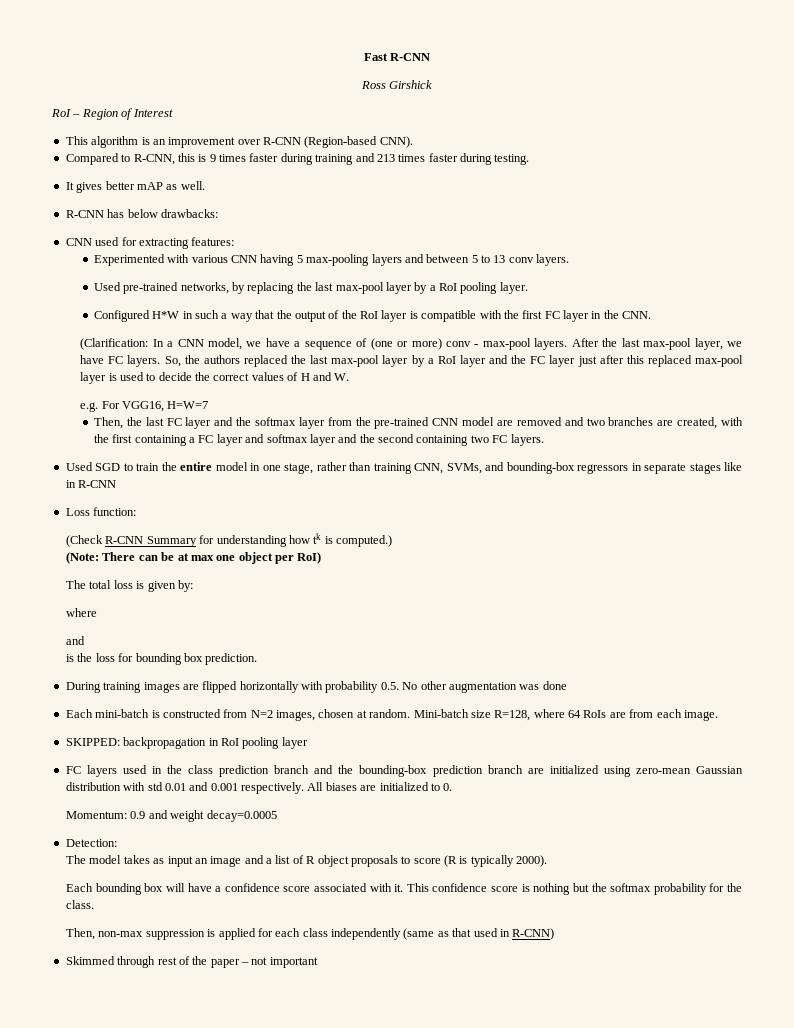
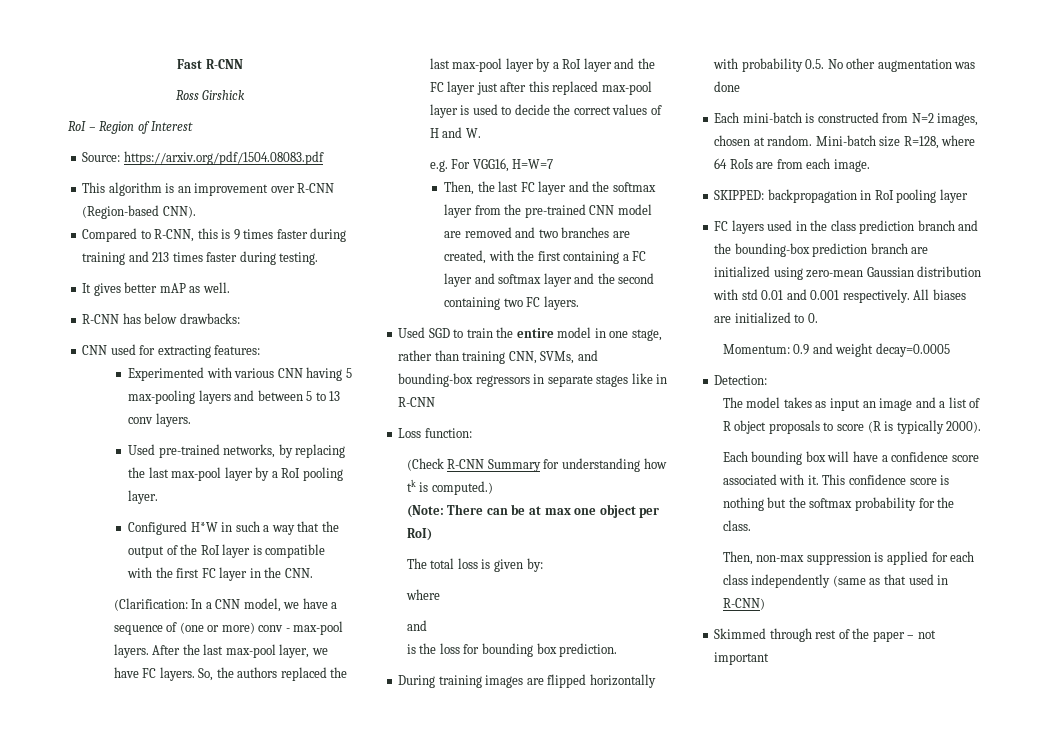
(173, 113) none -> [82,151,324,165] // Source: https://arxiv.org/pdf/1504.08083.pdf

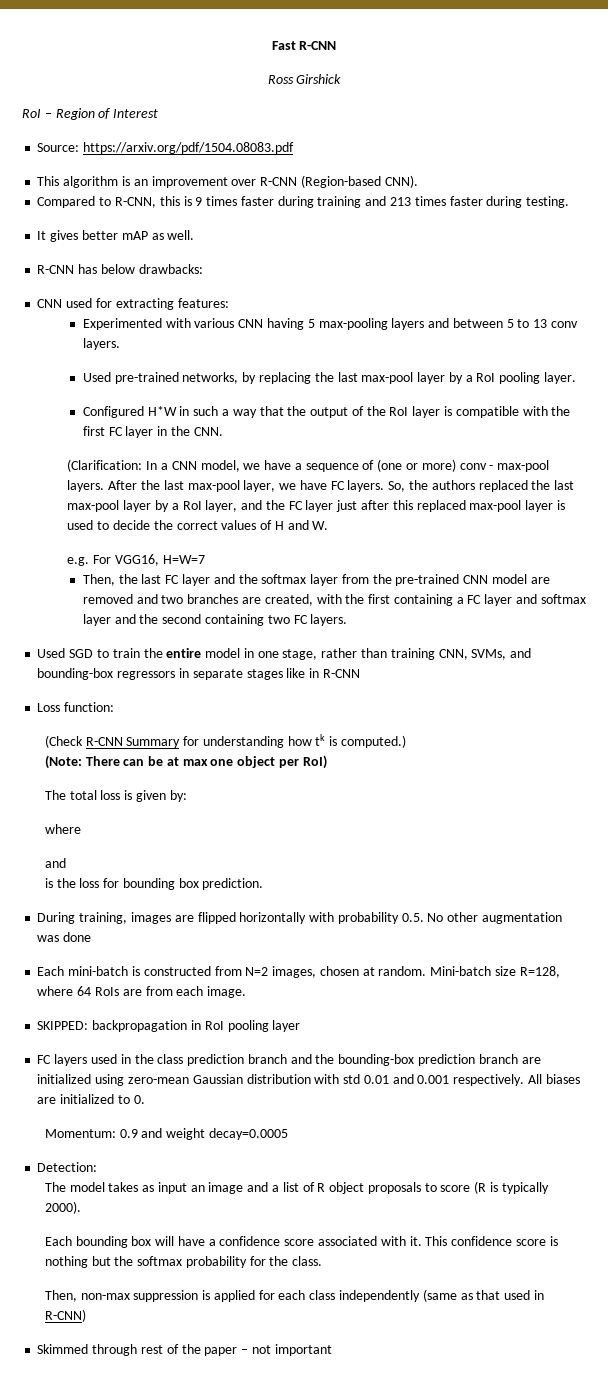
[583,58,612,72] layer -> [205,500,238,512] layer,
[438,675,482,688] training -> [79,912,128,924] training,

